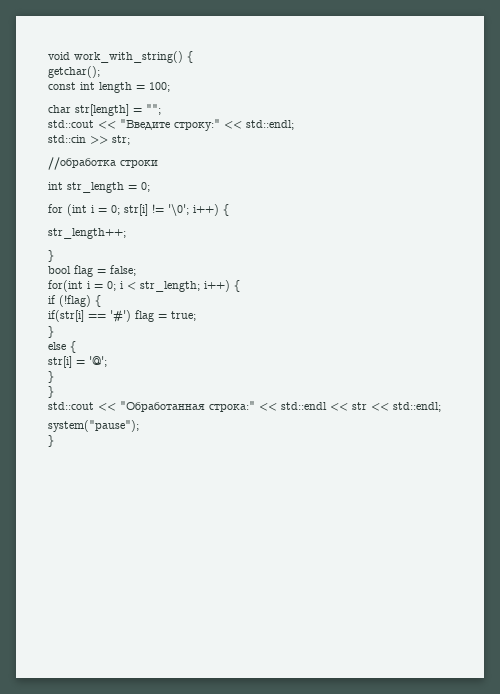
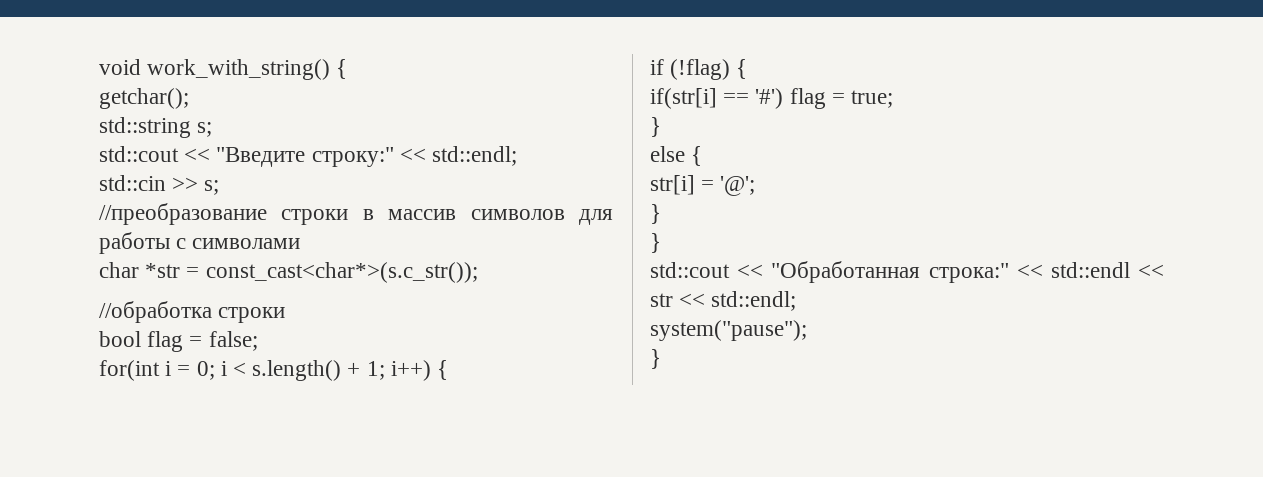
[48,82,170,93] [48,104,161,116] const int length = 100; // char str[length] = ""; -> [99,117,213,138] std::string s;
[112,135,130,145] [48,157,158,170] [48,182,150,193] [48,204,229,216] [48,228,126,239] [48,250,54,262] str; // //обработка строки // int str_length = 0; // for (int i = 0; str[i] != '\0'; i++) { // str_length++; // } -> [204,180,220,195] [99,203,613,225] [99,232,301,254] [99,262,478,283] [99,301,286,323] s; // //преобразование строки в массив символов для работы с символами // char *str = const_cast<char*>(s.c_str()); // //обработка строки
[140,281,200,292] str_length; -> [252,360,385,381] s.length() + 1;

